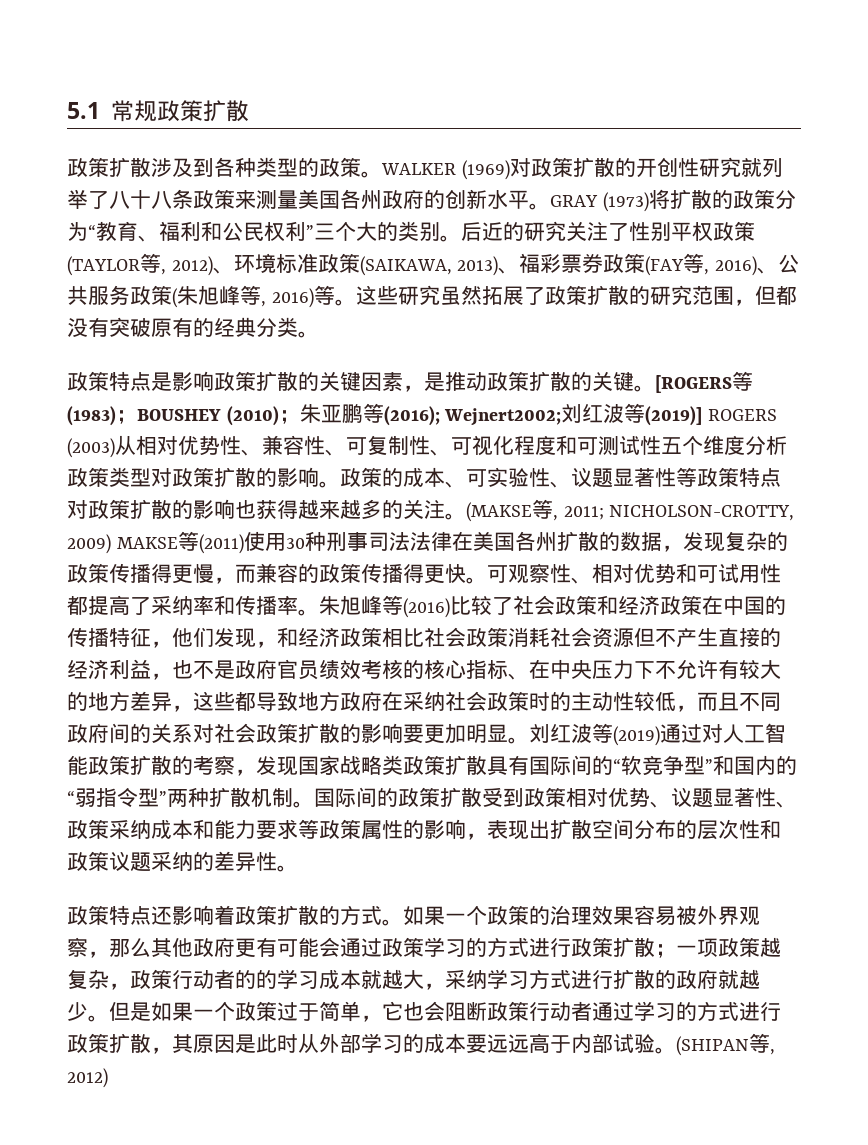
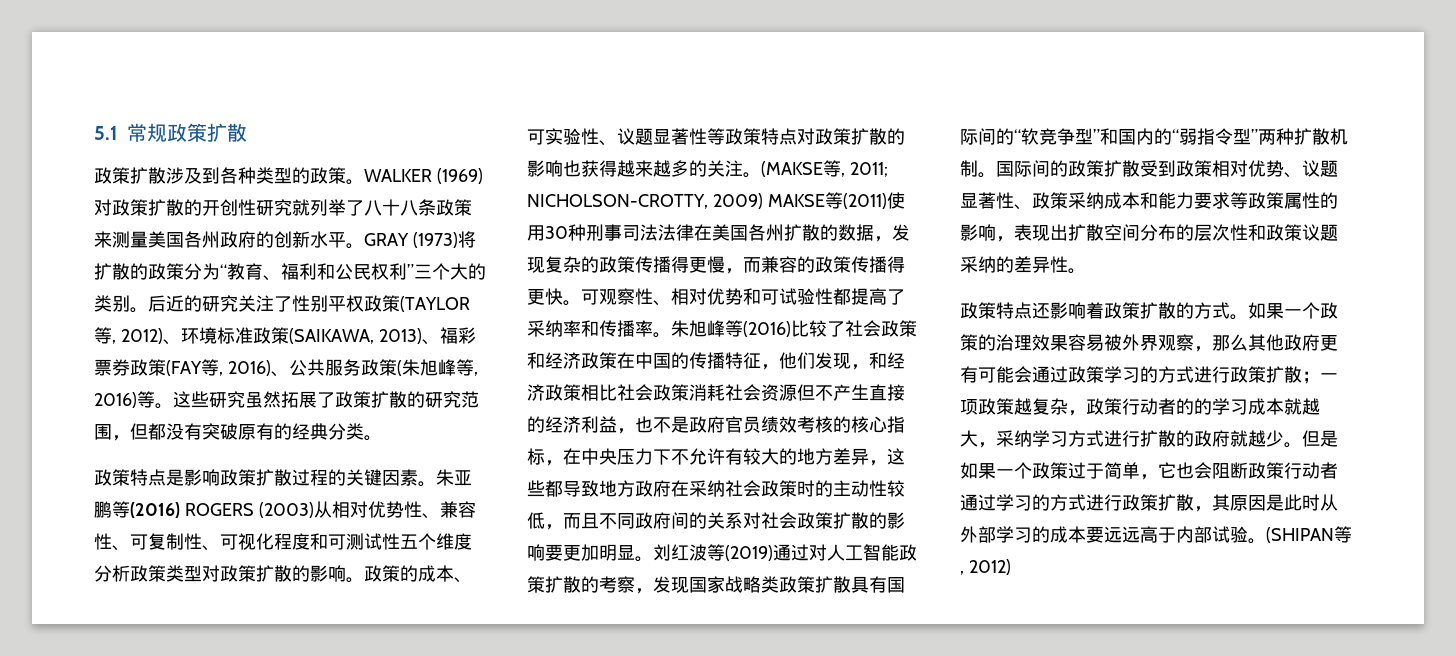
(298, 381) none -> [292,469,328,486] 过程
[403,371,753,393] [67,403,703,426] ，是推动政策扩散的关键。[ROGERS等(1983)；BOUSHEY (2010)；朱亚鹏等(2016); Wejnert2002;刘红波等(2019)] -> [418,469,472,487] [94,501,180,518] 。朱亚鹏等(2016)
[739,565,760,583] 用 -> [797,288,815,305] 验
[508,673,529,680] 、 -> [545,460,563,466] ，

